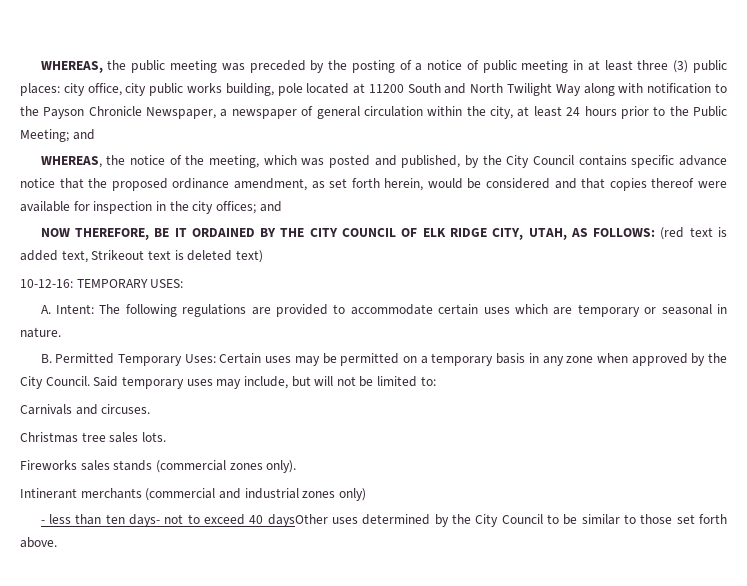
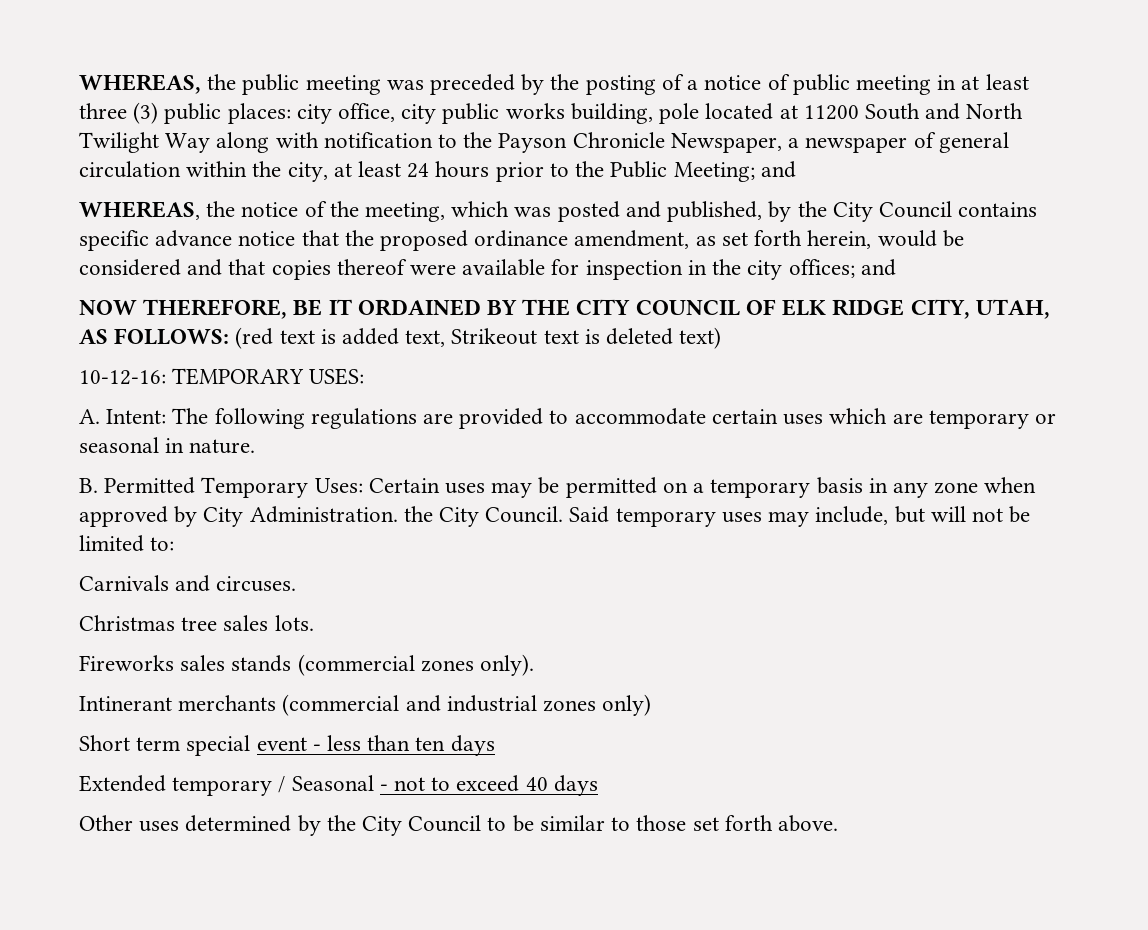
(706, 359) none -> [203,506,398,527] City Administration.
[40,514,161,527] - less than ten days- -> [79,735,495,756] [79,775,388,796] Short term special event - less than ten days // Extended temporary / Seasonal -
[267,514,328,527] daysOther -> [553,775,598,796] [79,815,133,831] days // Other

